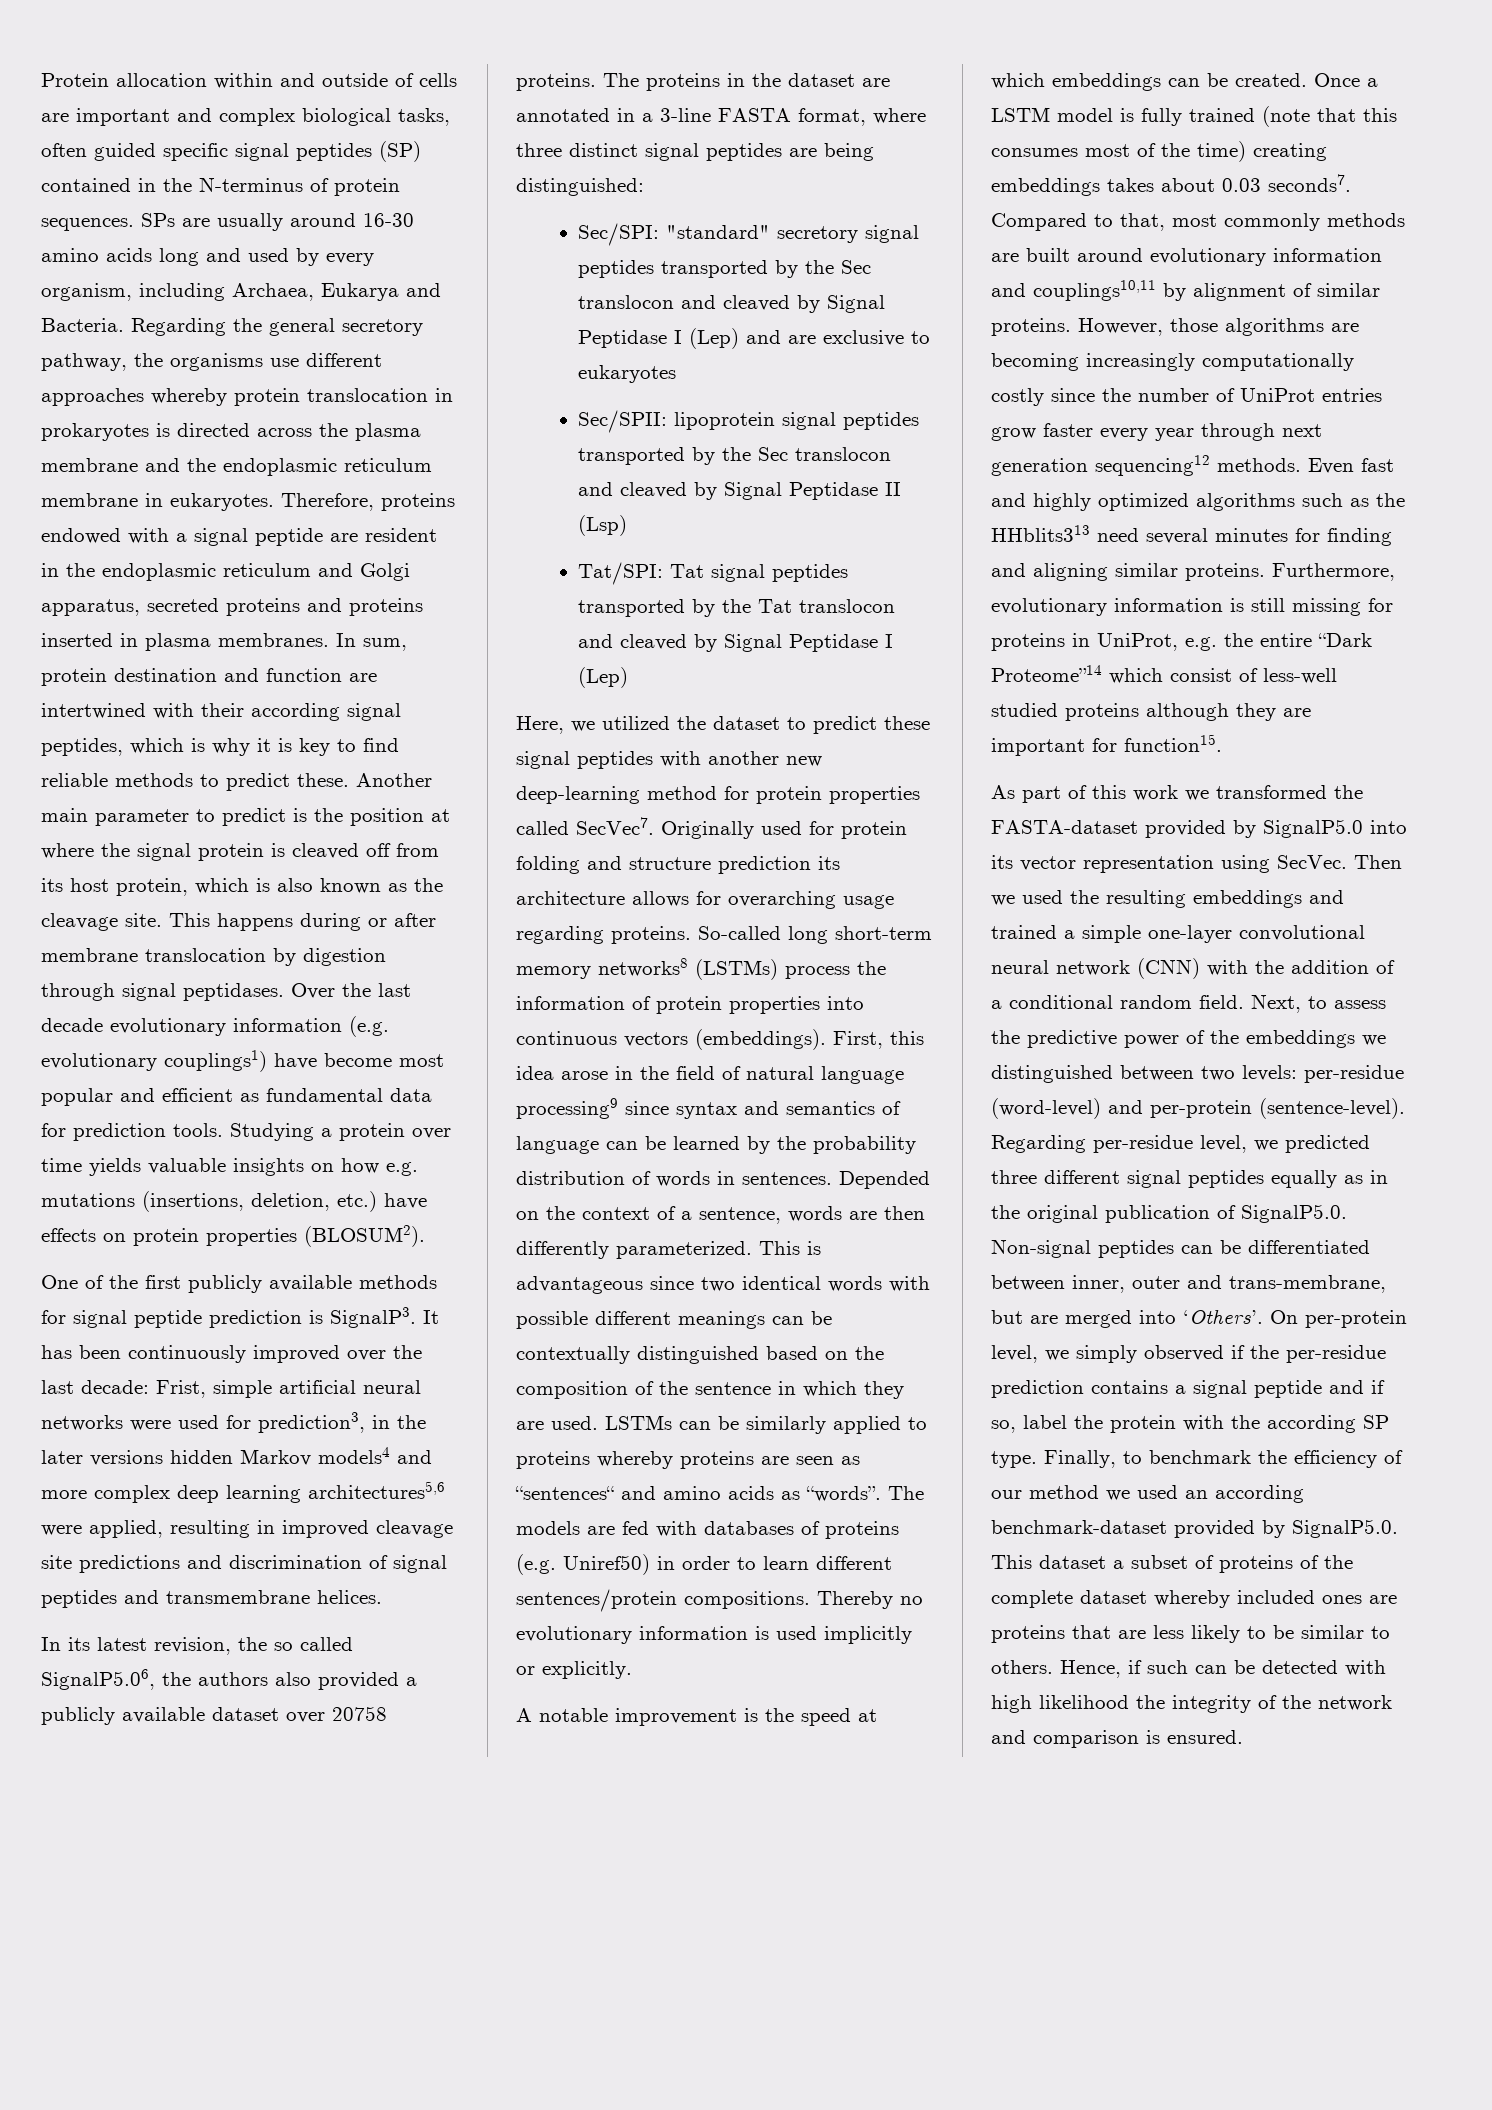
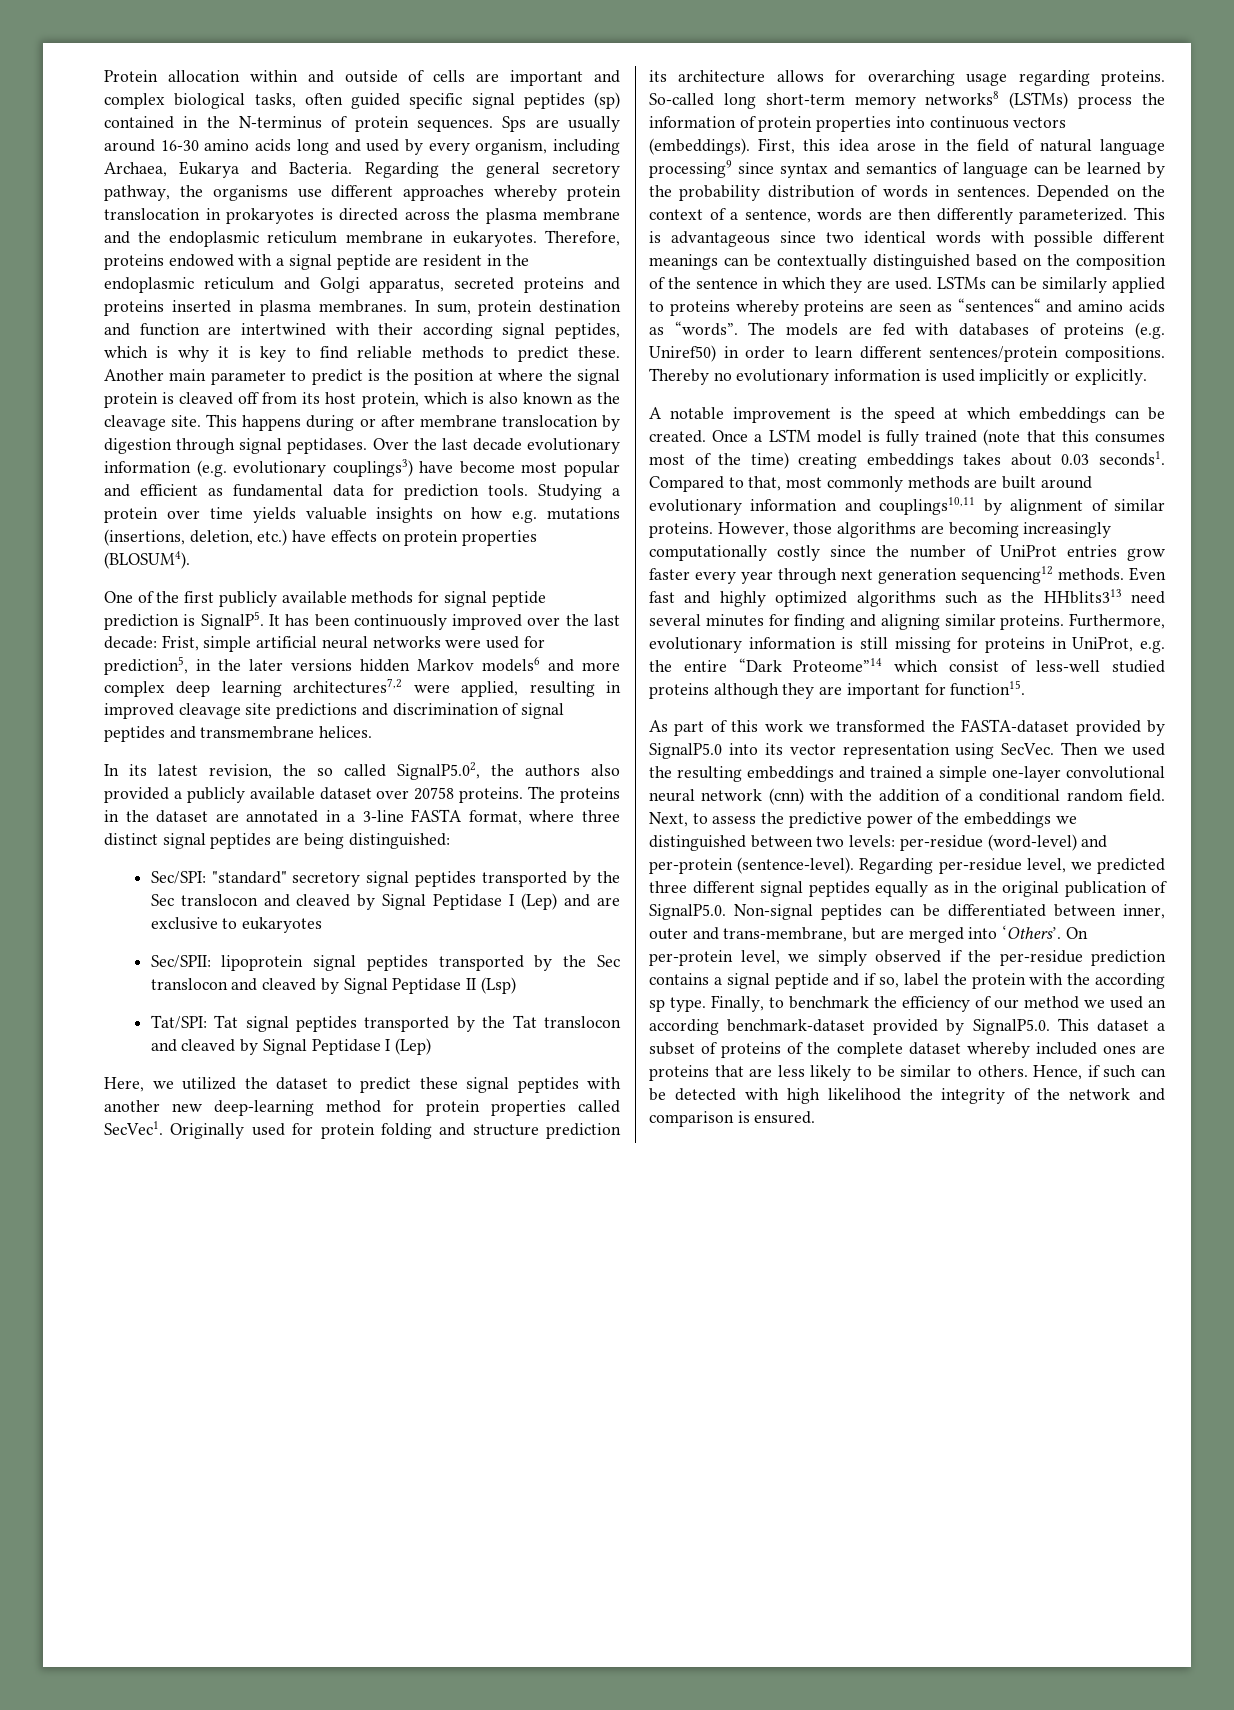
[379,141,421,162] (SP) -> [594,92,620,109] (sp)
[141,213,175,227] SPs -> [502,116,527,132] Sps
[164,1050,267,1072] couplings1) -> [332,459,413,477] couplings3)
[304,1225,425,1247] (BLOSUM2). -> [104,551,190,569] (BLOSUM4).
[330,1307,416,1328] SignalP3. -> [200,611,264,630] SignalP5.
[258,1412,365,1433] prediction3, -> [104,656,188,675] prediction5,
[318,1447,390,1464] models4 -> [482,657,540,672] models6
[308,1481,445,1499] architectures5,6 -> [293,678,403,694] architectures7,2
[41,1669,155,1690] SignalP5.06, -> [397,762,480,780] SignalP5.02,
[576,817,654,835] SecVec7. -> [104,1121,163,1135] SecVec1.
[1268,174,1351,192] seconds7. -> [1099,451,1165,466] seconds1.
[1137,958,1200,979] (CNN) -> [768,788,804,805] (cnn)
[1363,1415,1389,1429] SP -> [649,999,665,1012] sp

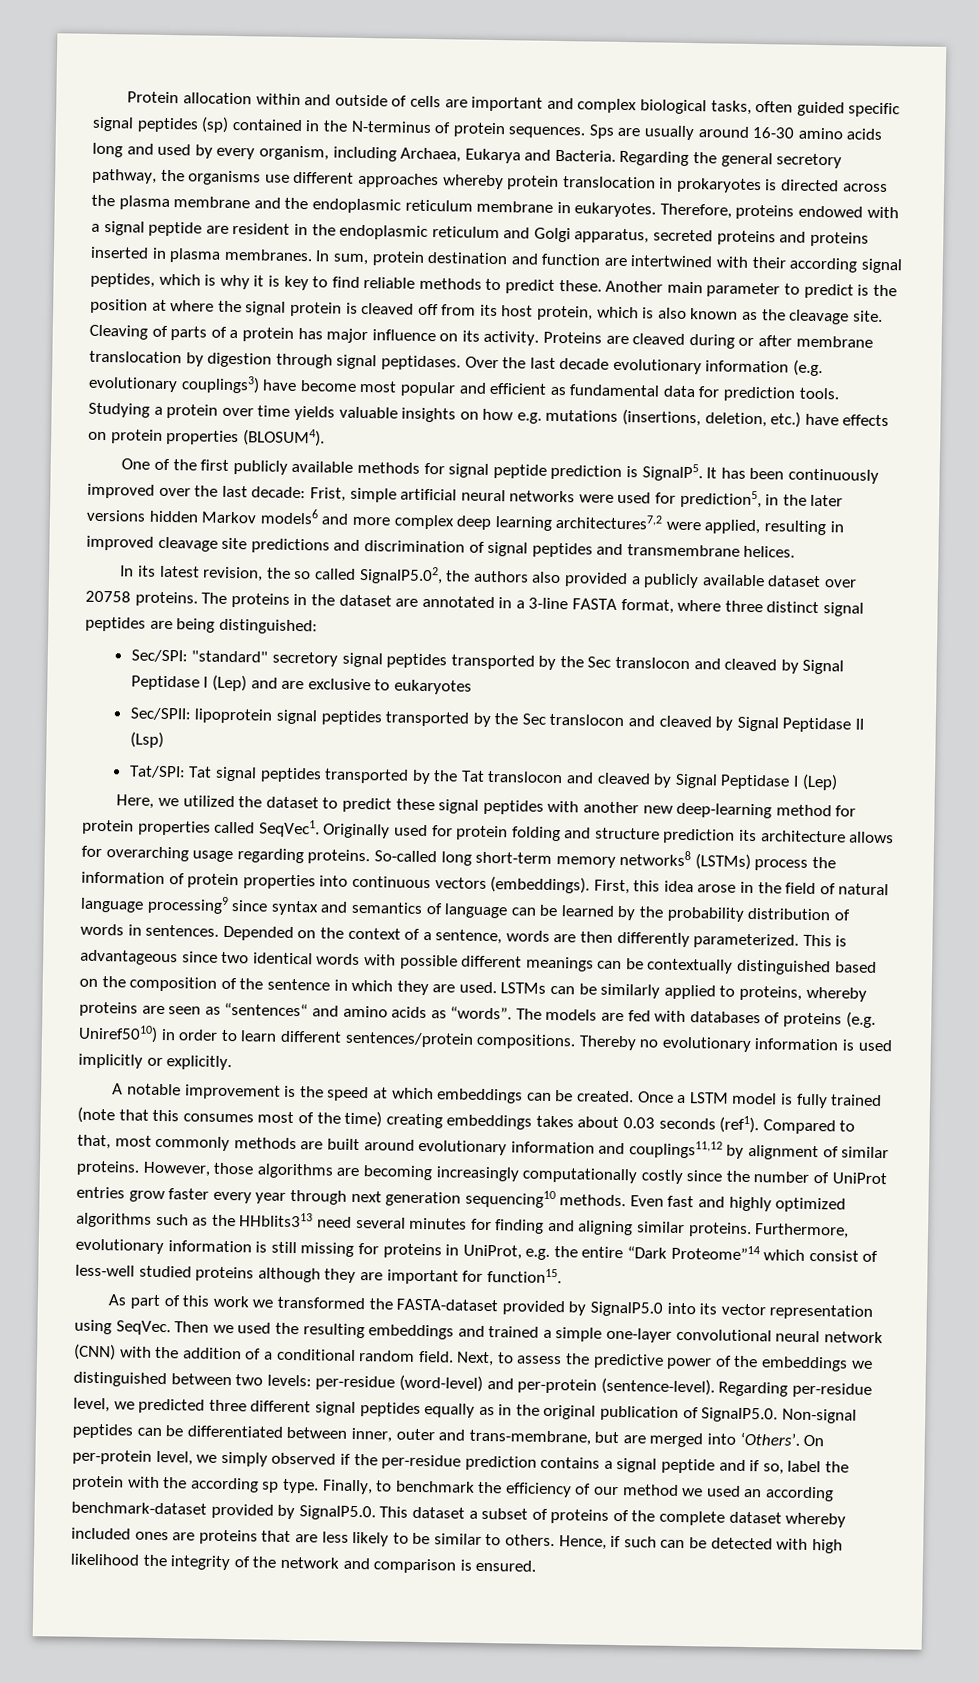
[206,414,302,431] This happens -> [89,324,686,346] Cleaving of parts of a protein has major influence on its activity. Proteins are cleaved
[104,1121,163,1135] SecVec1. -> [258,819,320,838] SeqVec1.
[669,300,730,316] proteins -> [739,985,803,1001] proteins,
[649,345,716,362] Uniref50) -> [78,1024,158,1043] Uniref5010)
[1099,451,1165,466] seconds1. -> [658,1115,760,1134] seconds (ref1).
[879,497,976,515] couplings10,11 -> [628,1140,723,1159] couplings11,12
[961,566,1053,584] sequencing12 -> [464,1189,556,1209] sequencing10
[1001,743,1055,755] SecVec. -> [115,1320,171,1336] SeqVec.
[768,788,804,805] (cnn) -> [73,1343,116,1361] (CNN)

